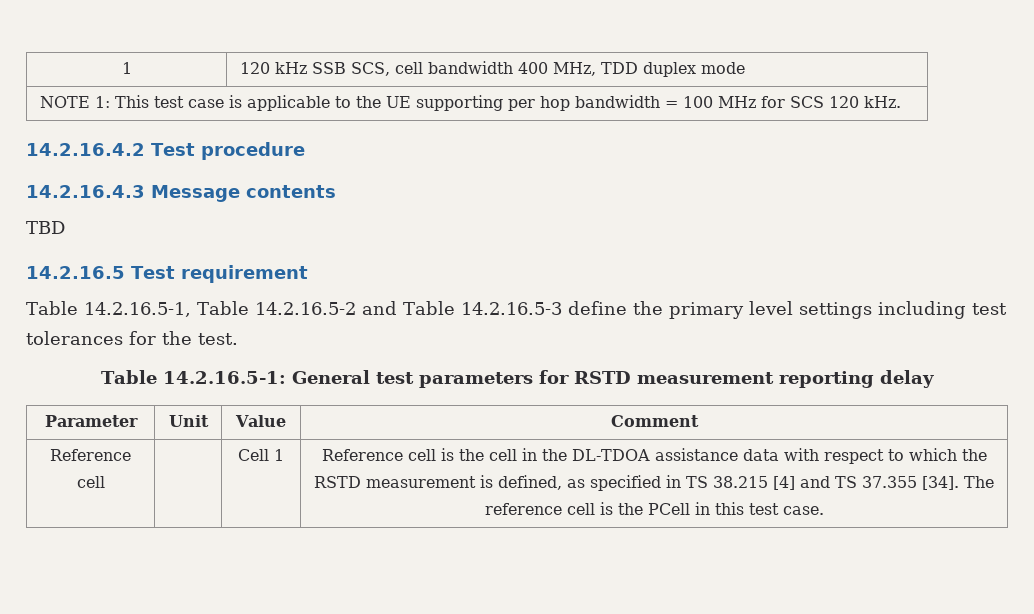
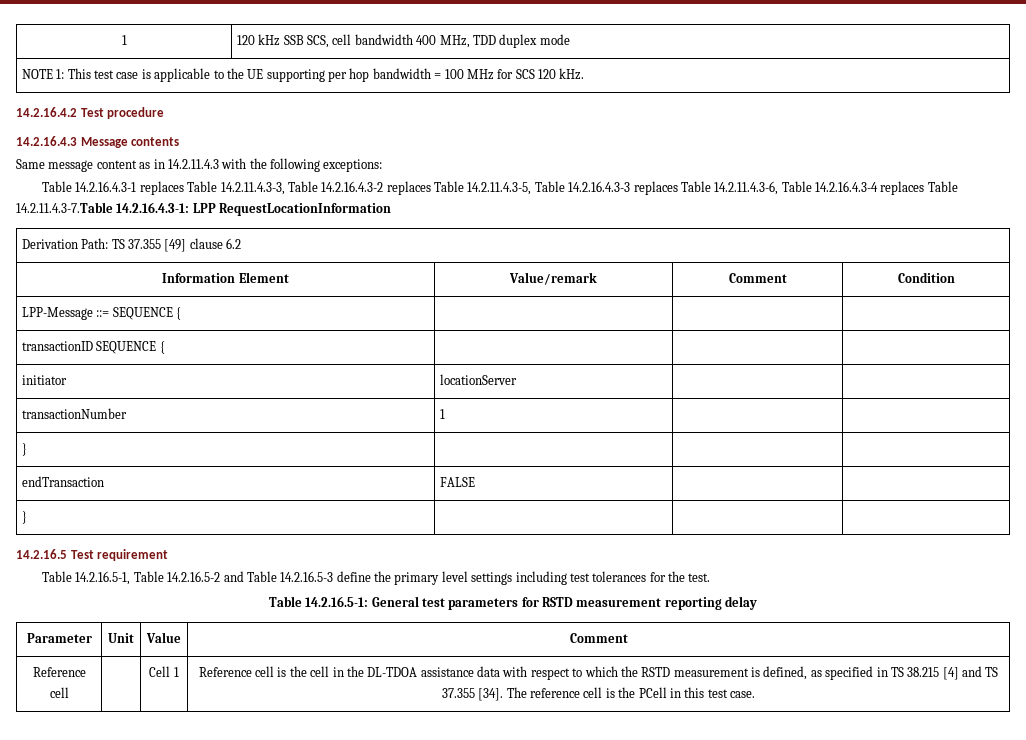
[26,221,65,234] TBD -> [16,158,383,172] [42,181,958,195] [16,202,392,216] [21,238,242,252] [162,272,289,283] [508,272,597,285] [728,273,787,283] [897,272,955,283] [21,307,182,320] [21,341,165,354] [21,375,67,385] [439,374,517,385] [21,408,127,419] [439,409,445,419] [21,443,27,456] [21,476,104,487] [439,477,475,487] [21,511,27,524] Same message content as in 14.2.11.4.3 with the following exceptions: // Table 14.2.16.4.3-1 replaces Table 14.2.11.4.3-3, Table 14.2.16.4.3-2 replaces Table 14.2.11.4.3-5, Table 14.2.16.4.3-3 replaces Table 14.2.11.4.3-6, Table 14.2.16.4.3-4 replaces Table 14.2.11.4.3-7.Table 14.2.16.4.3-1: LPP RequestLocationInformation // Derivation Path: TS 37.355 [49] clause 6.2 // Information Element | Value/remark | Comment | Condition // LPP-Message ::= SEQUENCE { | | | // transactionID SEQUENCE { | | | // initiator | locationServer | | // transactionNumber | 1 | | // } | | | // endTransaction | FALSE | | // } | | |

